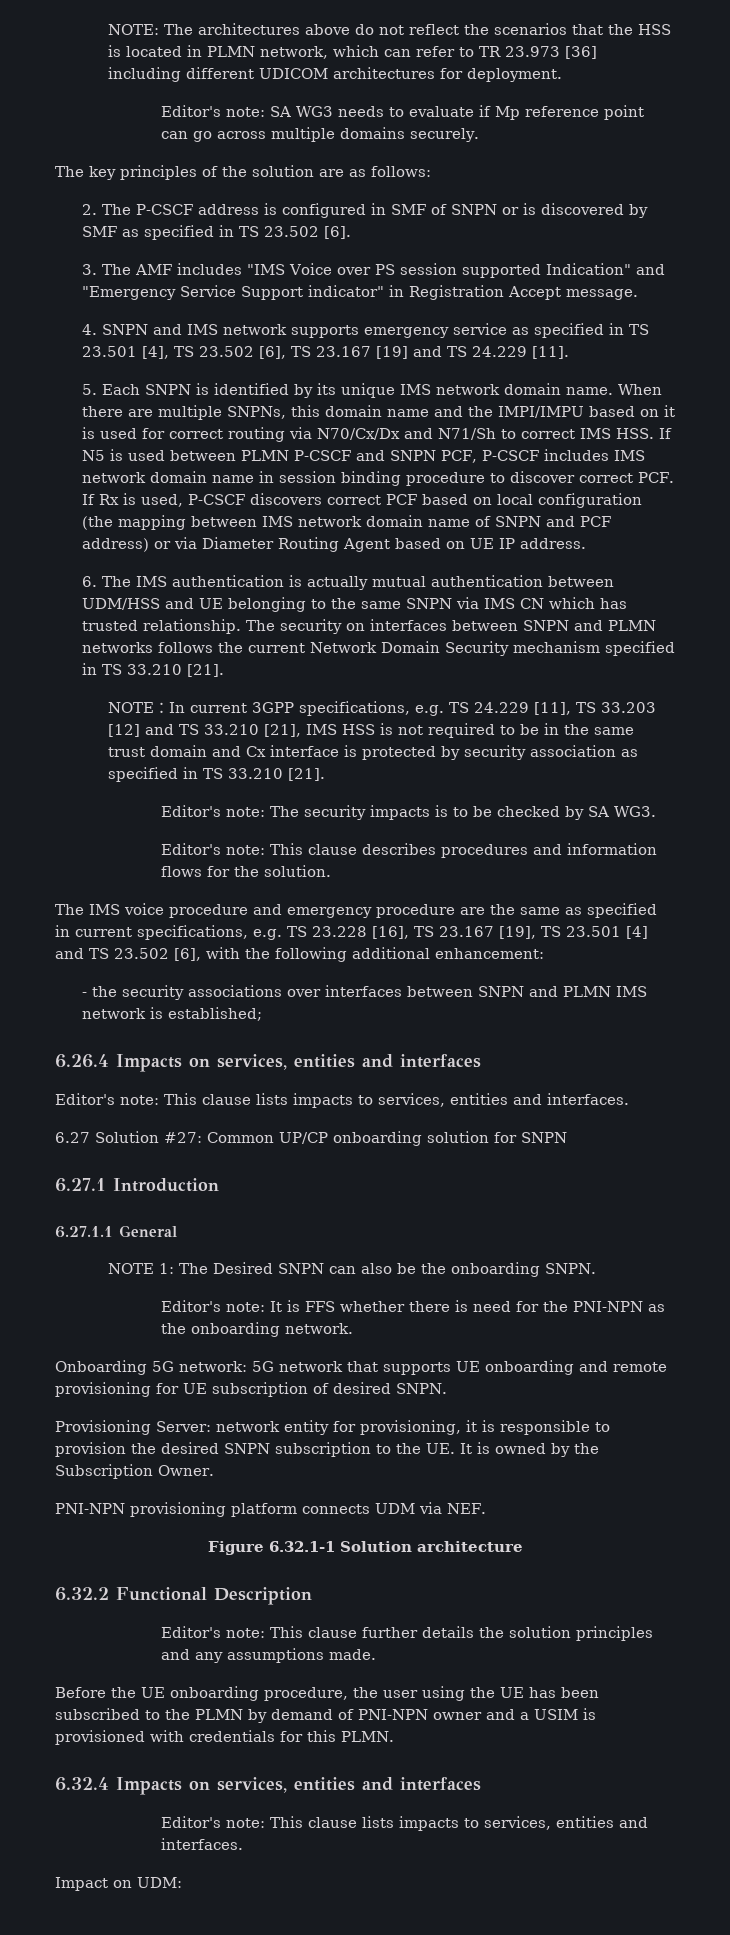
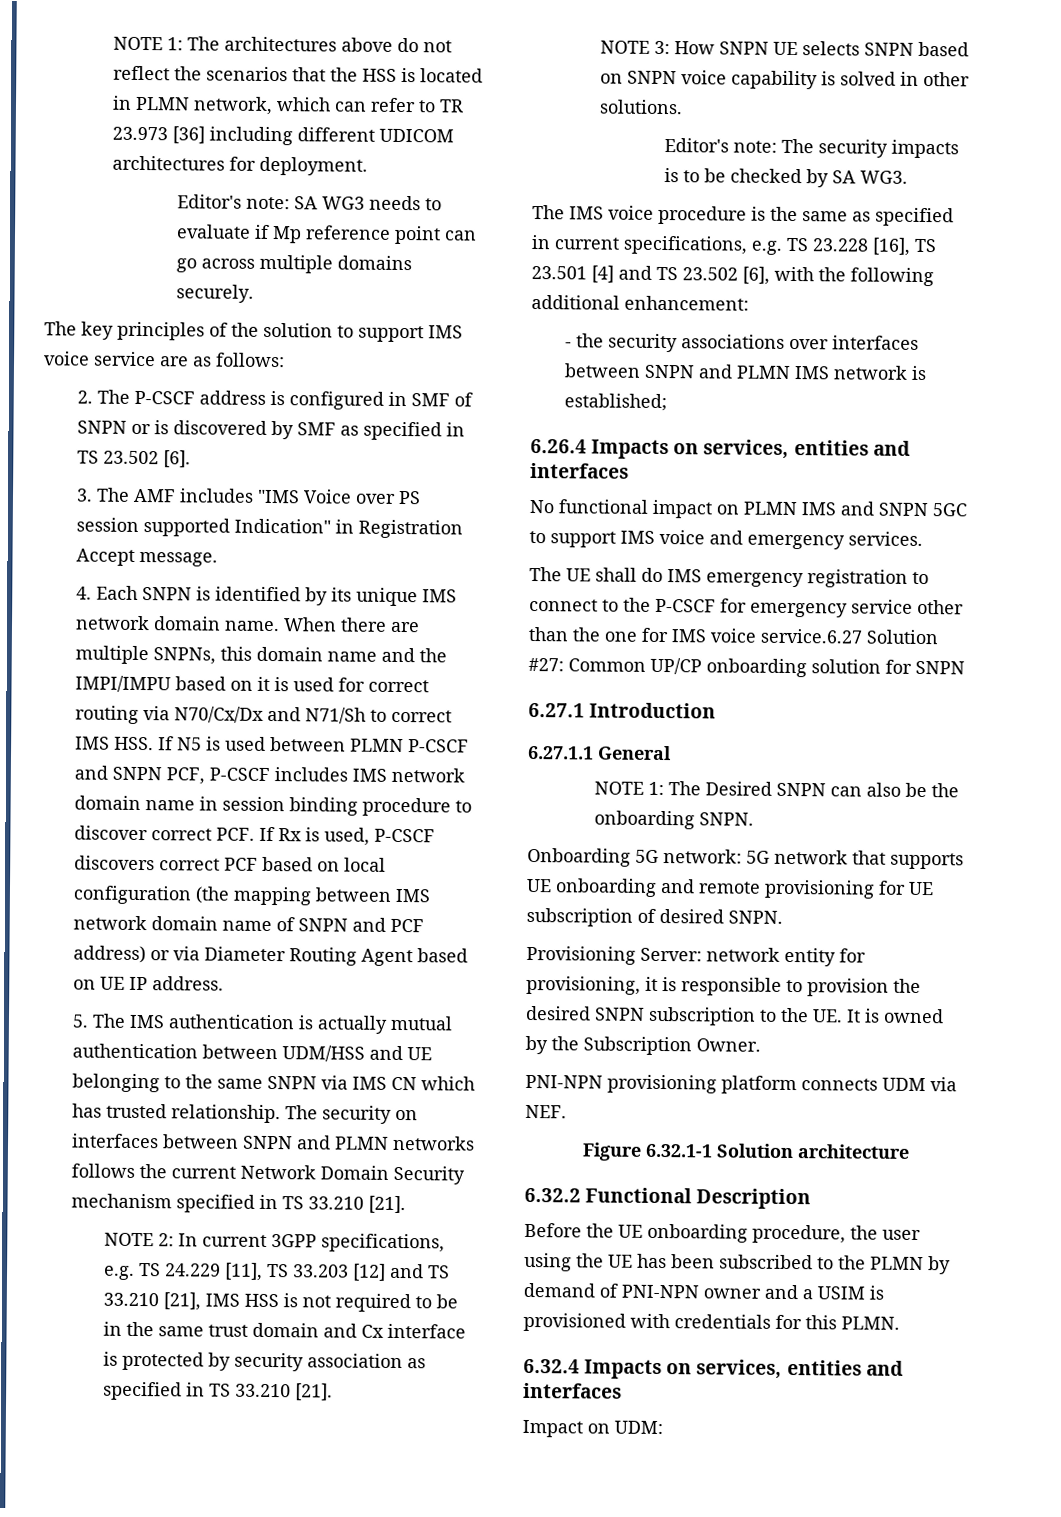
[108,24,160,35] NOTE: -> [113,36,184,51] NOTE 1:
(314, 171) none -> [337,325,463,343] [44,351,156,367] to support IMS voice service
[635,264,665,275] [81,285,384,300] and "Emergency Service Support indicator" -> (331, 526) none
[101,323,649,338] [81,346,569,359] [81,384,97,395] SNPN and IMS network supports emergency service as specified in TS 23.501 [4], TS 23.502 [6], TS 23.167 [19] and TS 24.229 [11]. // 5. -> (92, 593) none
[81,576,97,587] 6. -> [71,1014,89,1028] 5.
[154,702,170,713] ： -> [158,1233,175,1247] 2:
(326, 774) none -> [600,40,970,57] [600,70,971,90] [599,99,684,115] // NOTE 3: How SNPN UE selects SNPN based on SNPN voice capability is solved in other solutions.
[161,843,658,858] [161,865,332,877] // Editor's note: This clause describes procedures and information flows for the solution. -> (909, 177) none
[253,904,485,918] and emergency procedure are -> [751,206,766,221] is
[439,926,561,939] 23.167 [19], TS -> (937, 245) none
[55,1093,629,1108] [55,1132,90,1143] Editor's note: This clause lists impacts to services, entities and interfaces. // 6.27 -> [529,499,967,519] [529,529,923,550] [529,566,929,588] [529,597,964,618] [528,626,863,644] No functional impact on PLMN IMS and SNPN 5GC to support IMS voice and emergency services. // The UE shall do IMS emergency registration to connect to the P-CSCF for emergency service other than the one for IMS voice service.6.27
[161,1300,666,1312] [161,1322,354,1337] // Editor's note: It is FFS whether there is need for the PNI-NPN as the onboarding network. -> (755, 819) none
[161,1626,654,1641] [161,1648,377,1663] // Editor's note: This clause further details the solution principles and any assumptions made. -> (812, 1199) none
[161,1816,649,1831] [161,1838,244,1850] // Editor's note: This clause lists impacts to services, entities and interfaces. -> (622, 1390) none

